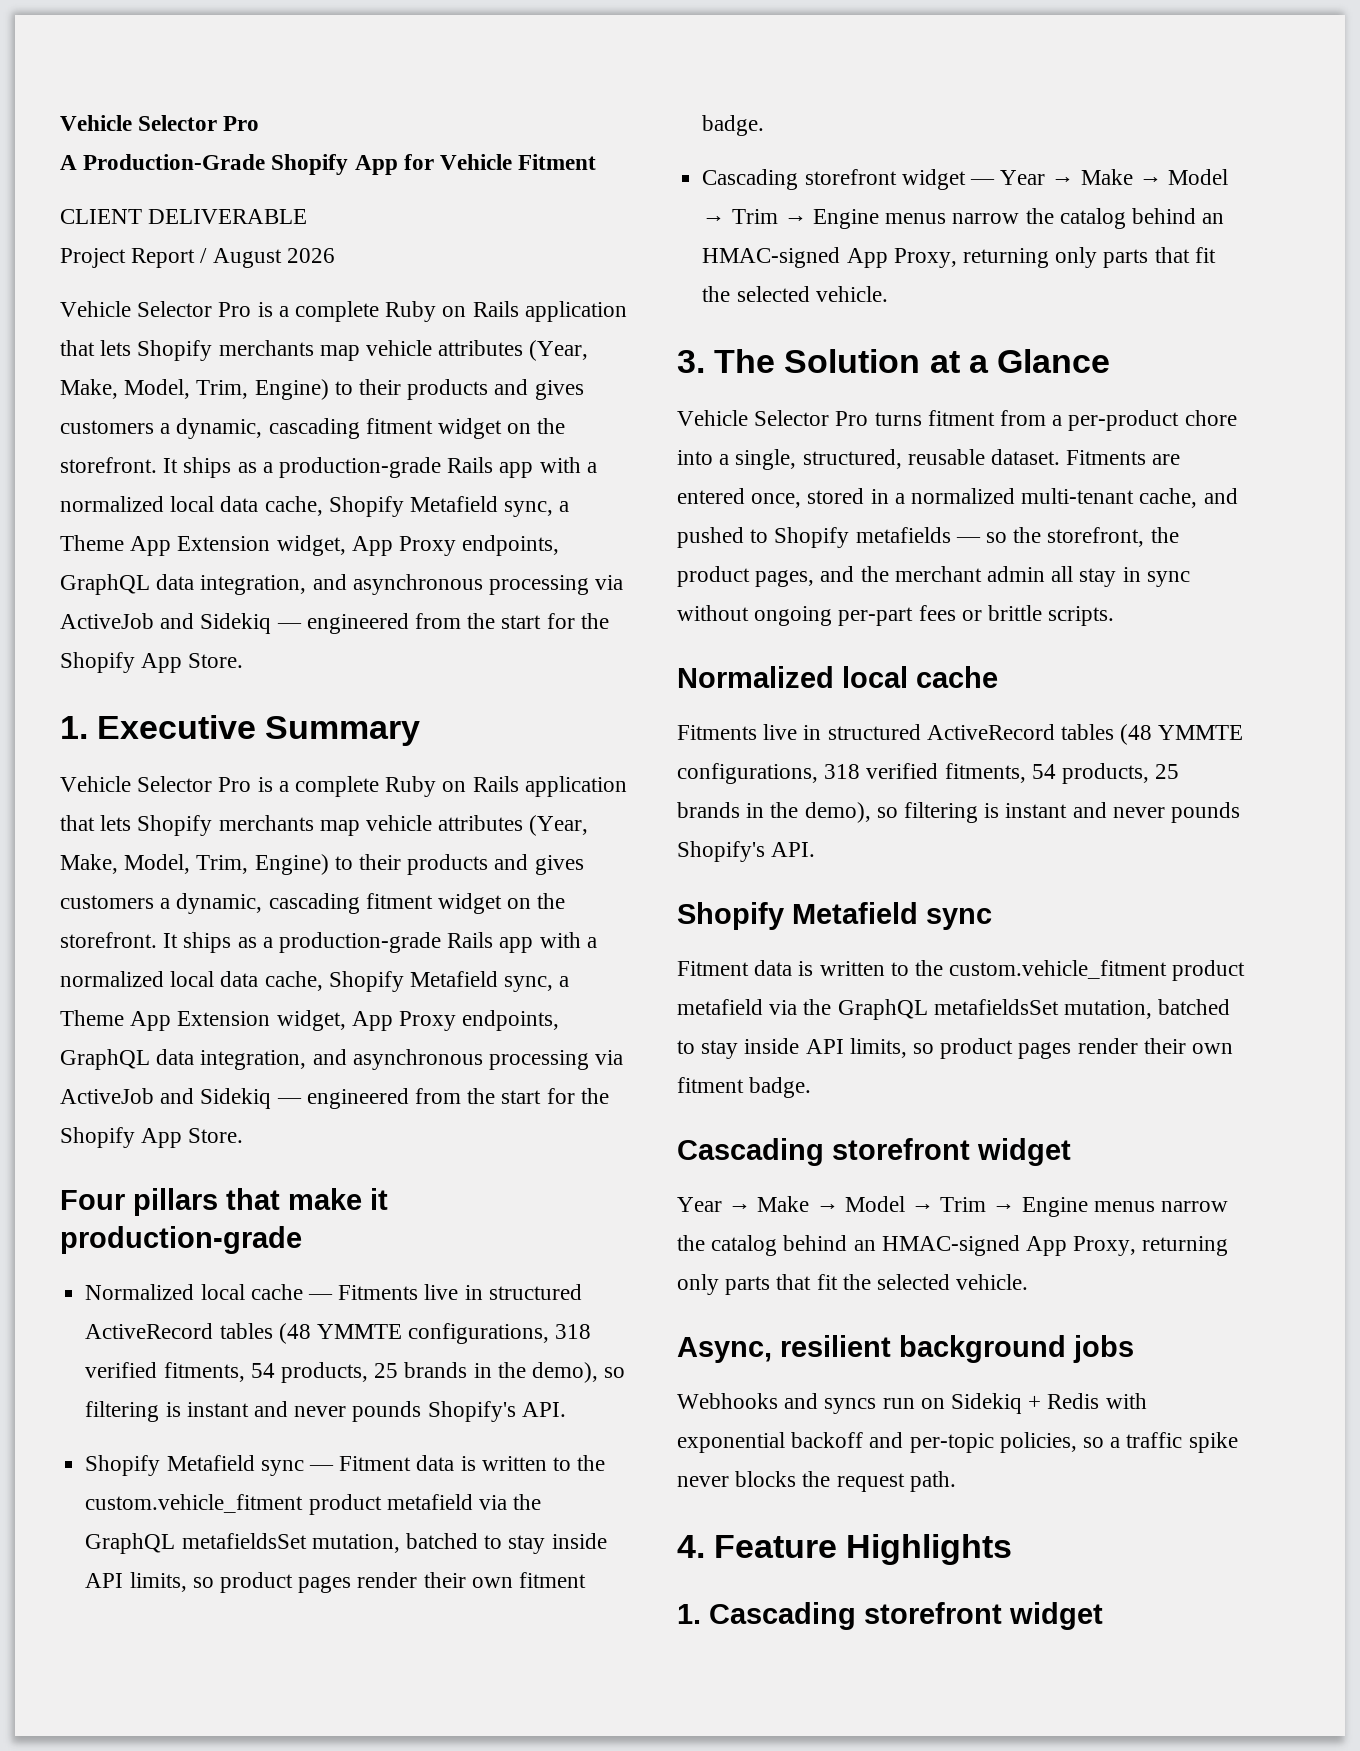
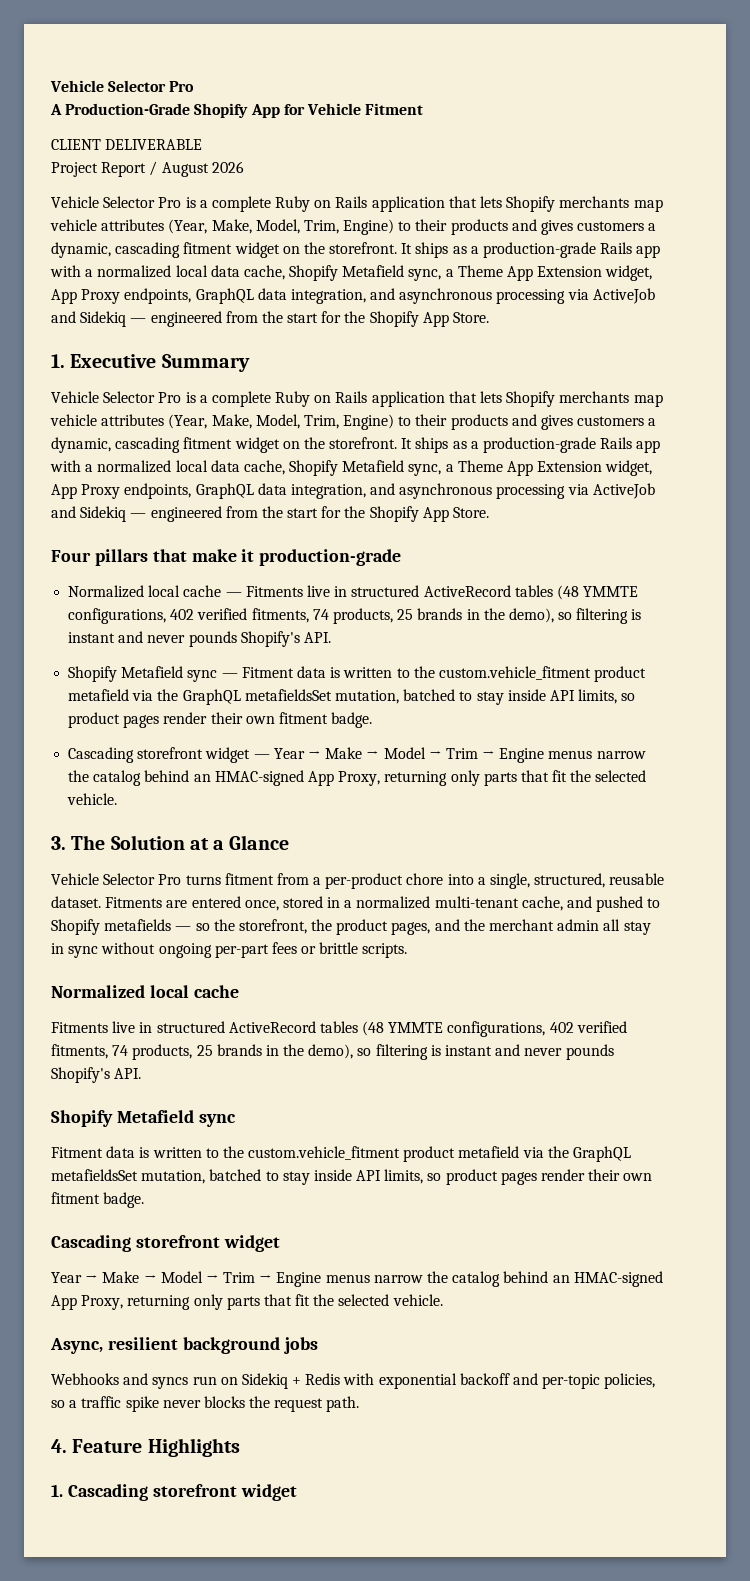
[555,1324,592,1339] [85,1362,275,1382] 318 verified fitments, 54 -> [170,608,329,623] 402 verified fitments, 74
[824,763,1056,783] 318 verified fitments, 54 -> [549,1021,627,1033] [51,1044,129,1059] 402 verified fitments, 74

